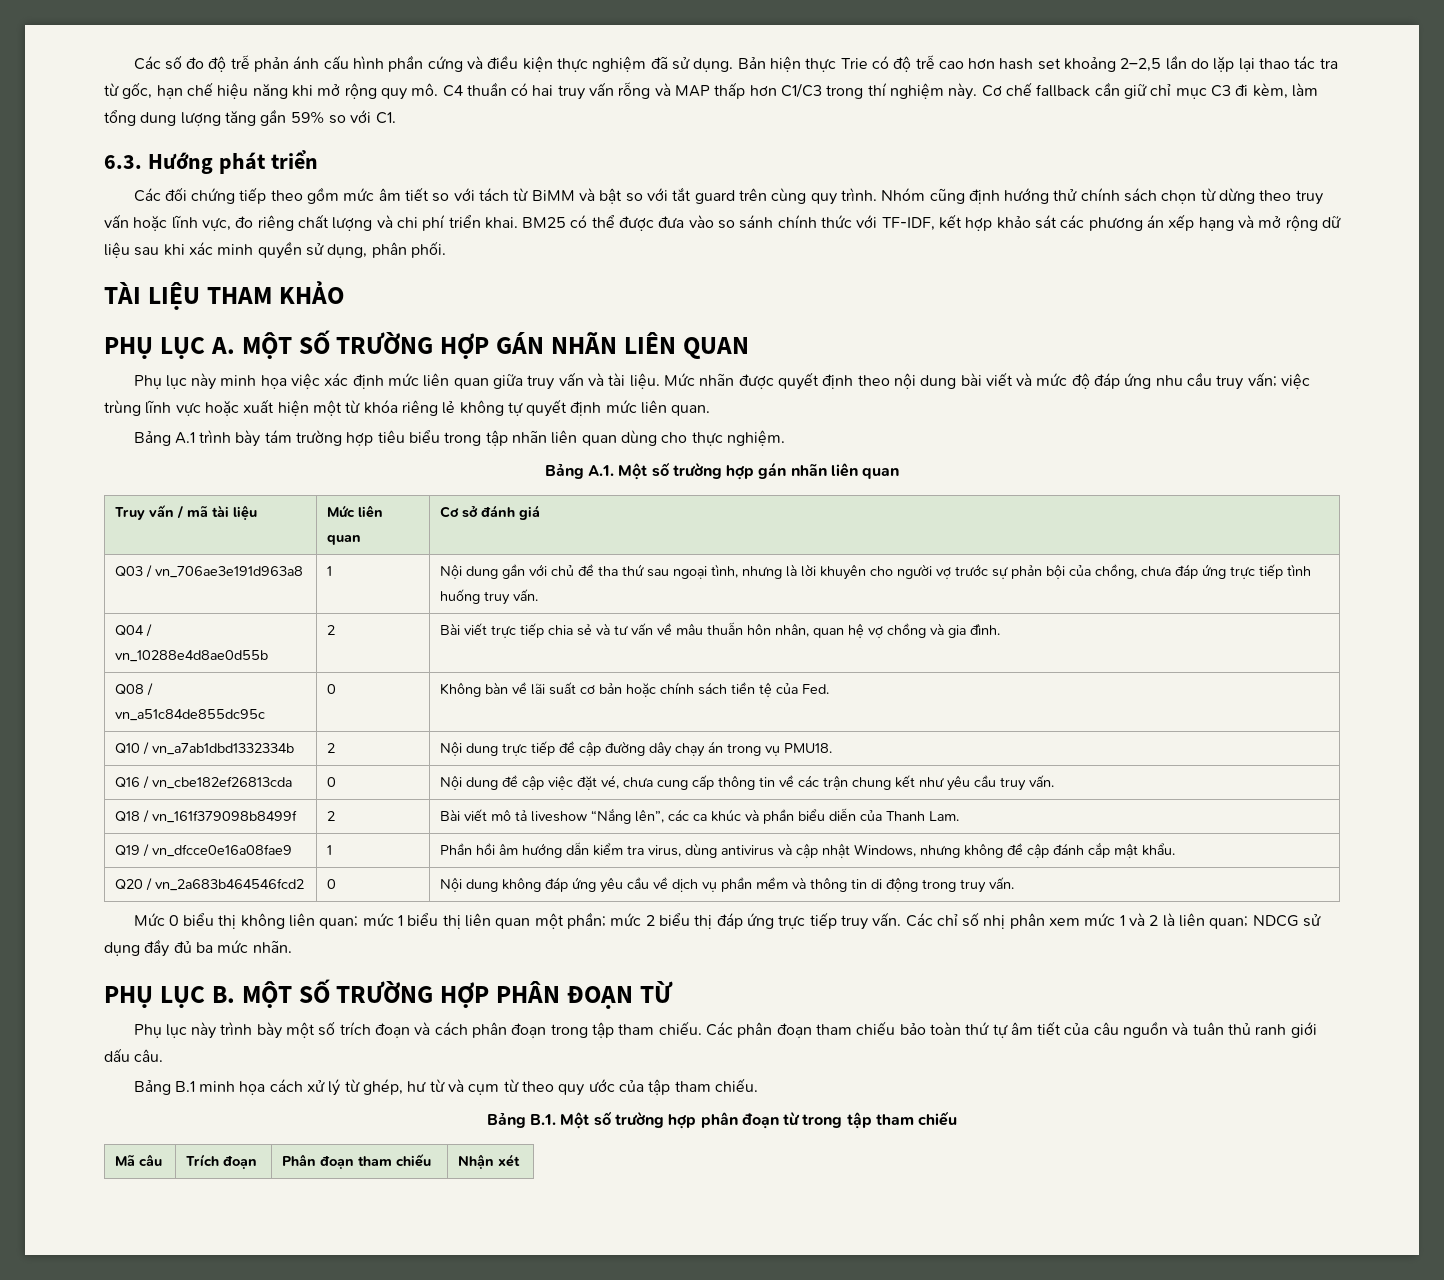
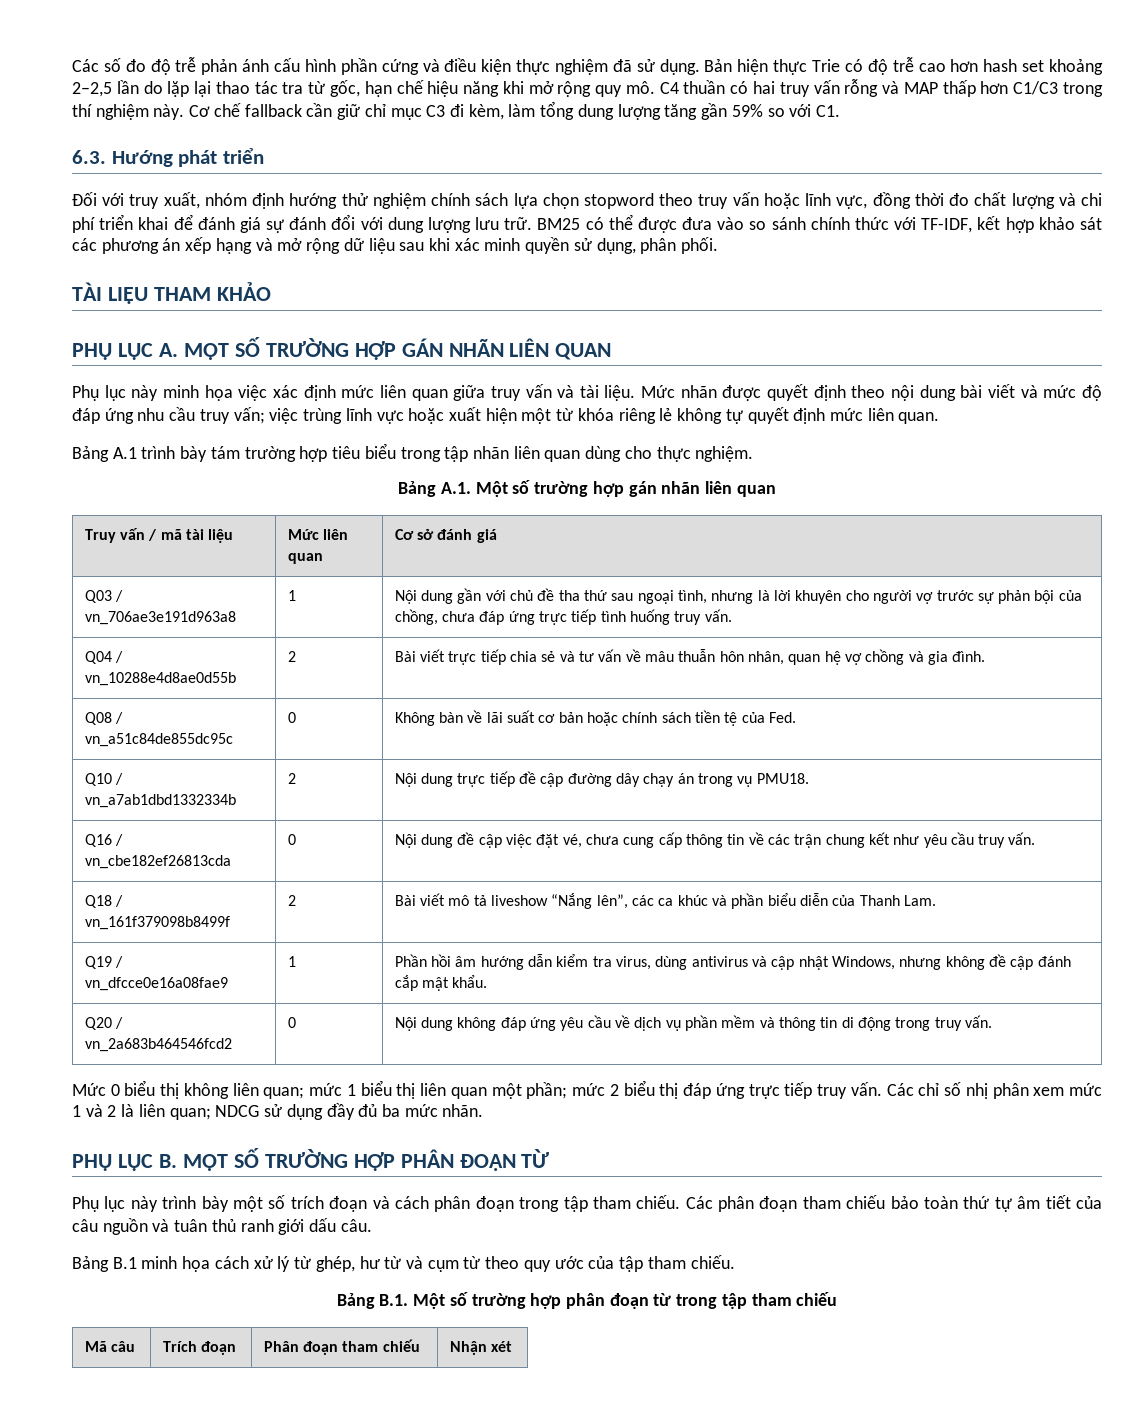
[133,187,965,205] Các đối chứng tiếp theo gồm mức âm tiết so với tách từ BiMM và bật so với tắt guard trên cùng quy trình. Nhóm cũng -> [72,192,247,209] Đối với truy xuất, nhóm
[1080,188,1256,204] chính sách chọn từ dừng -> [372,193,654,209] nghiệm chính sách lựa chọn stopword
[235,215,294,231] đo riêng -> [872,192,970,209] đồng thời đo
[484,217,518,229] khai. -> [138,214,533,233] khai để đánh giá sự đánh đổi với dung lượng lưu trữ.

